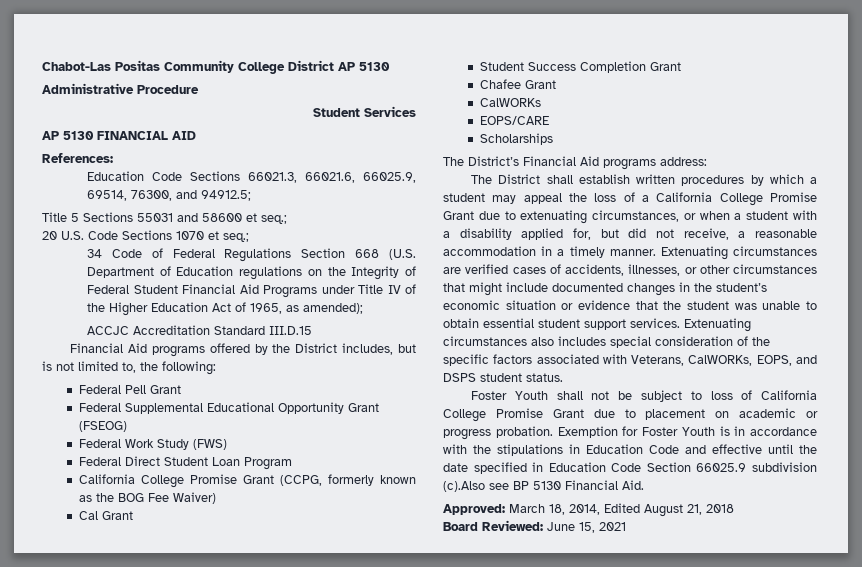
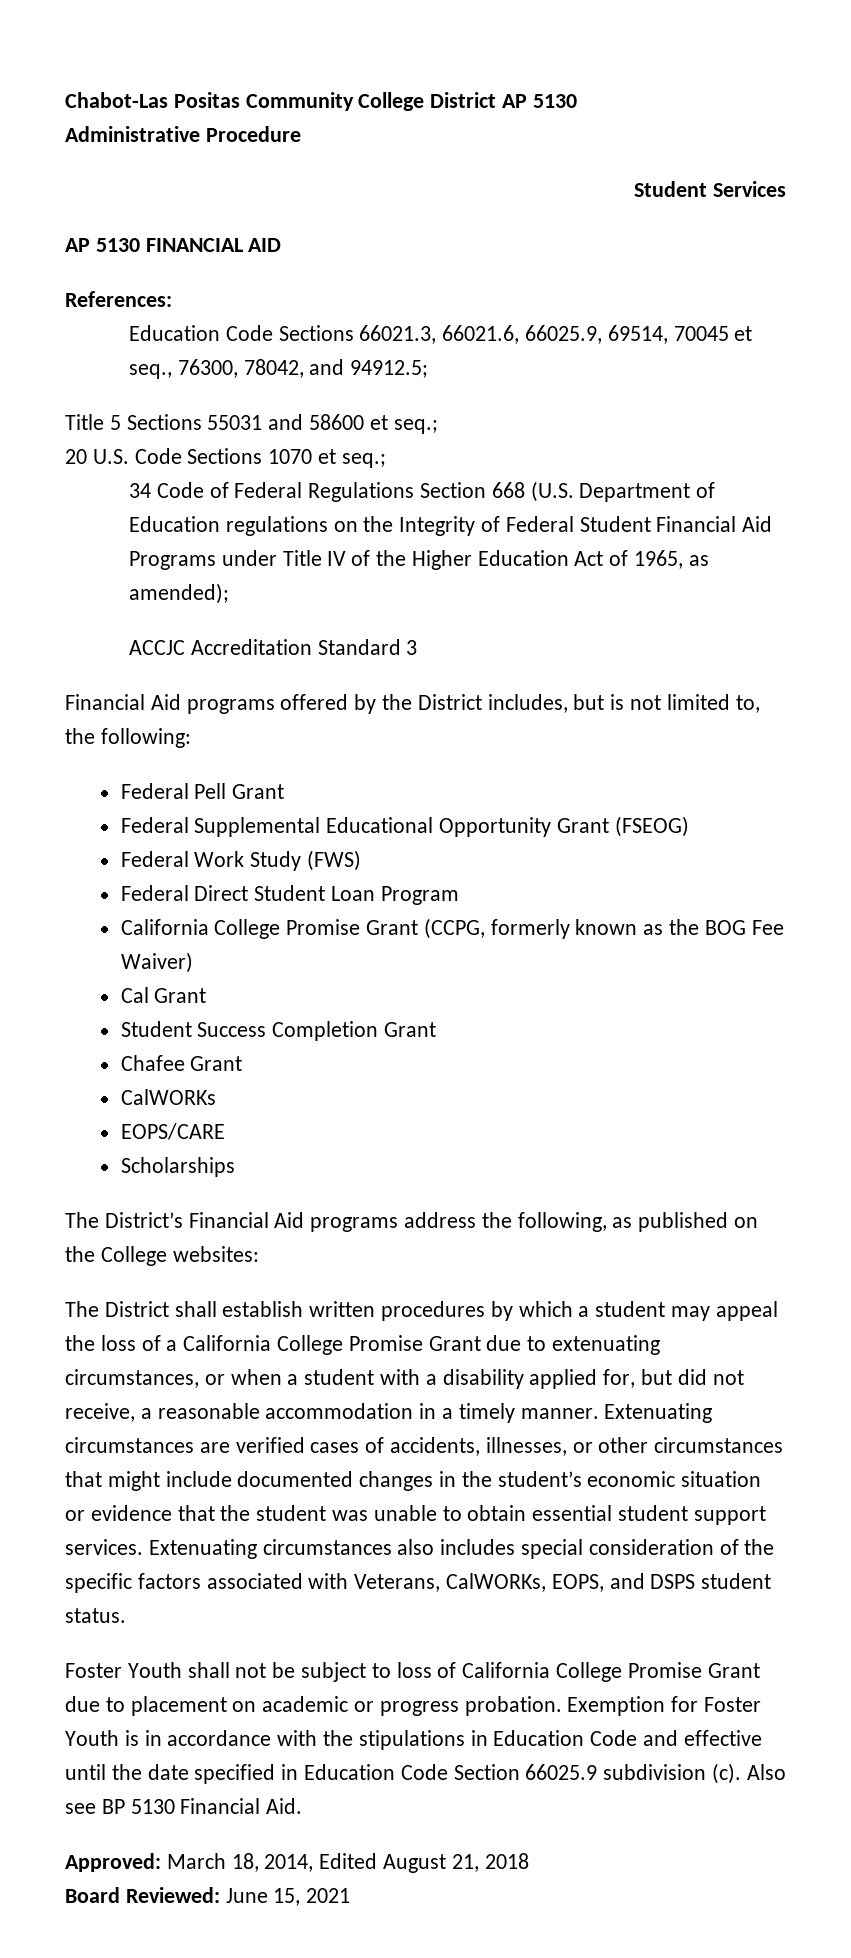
[131,190,173,201] 76300, -> [673,326,753,341] [128,359,304,379] 70045 et seq., 76300, 78042,
[269,326,313,335] III.D.15 -> [406,640,418,655] 3
[660,157,707,166] address: -> [404,1212,759,1232] [65,1246,259,1266] address the following, as published on the College websites:
[443,481,485,492] (c).Also -> [712,1763,786,1784] (c). Also

